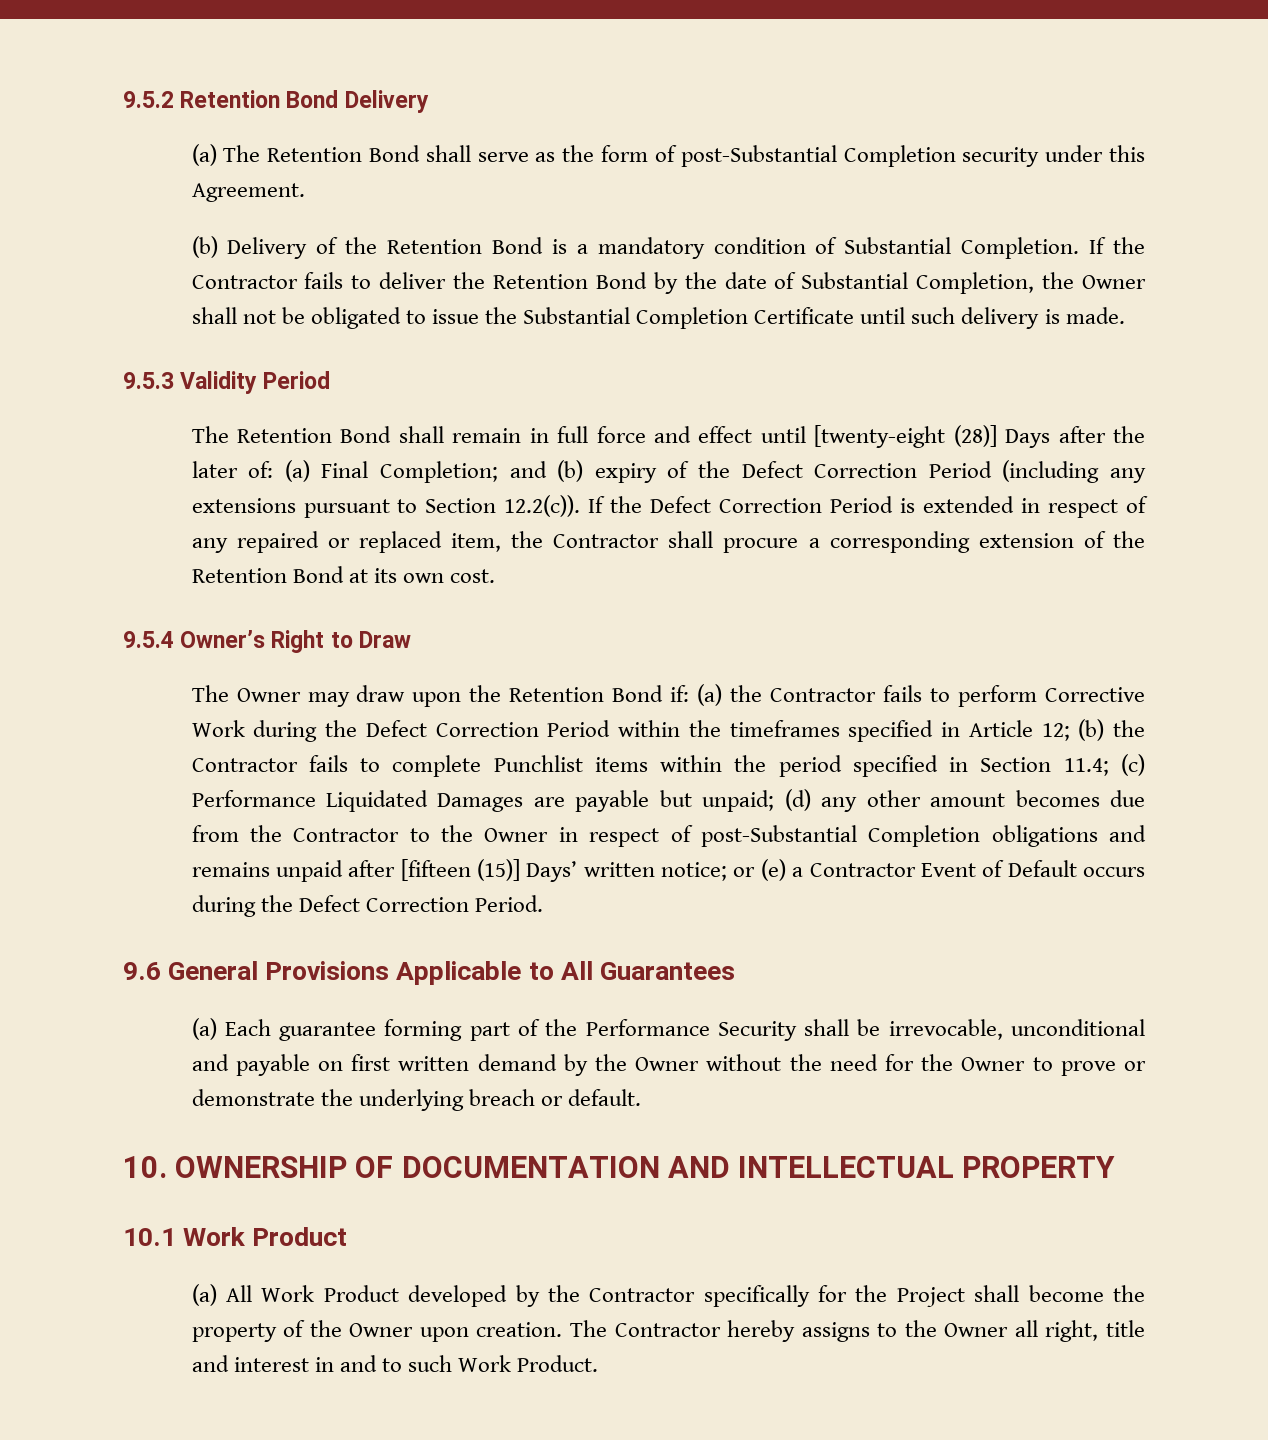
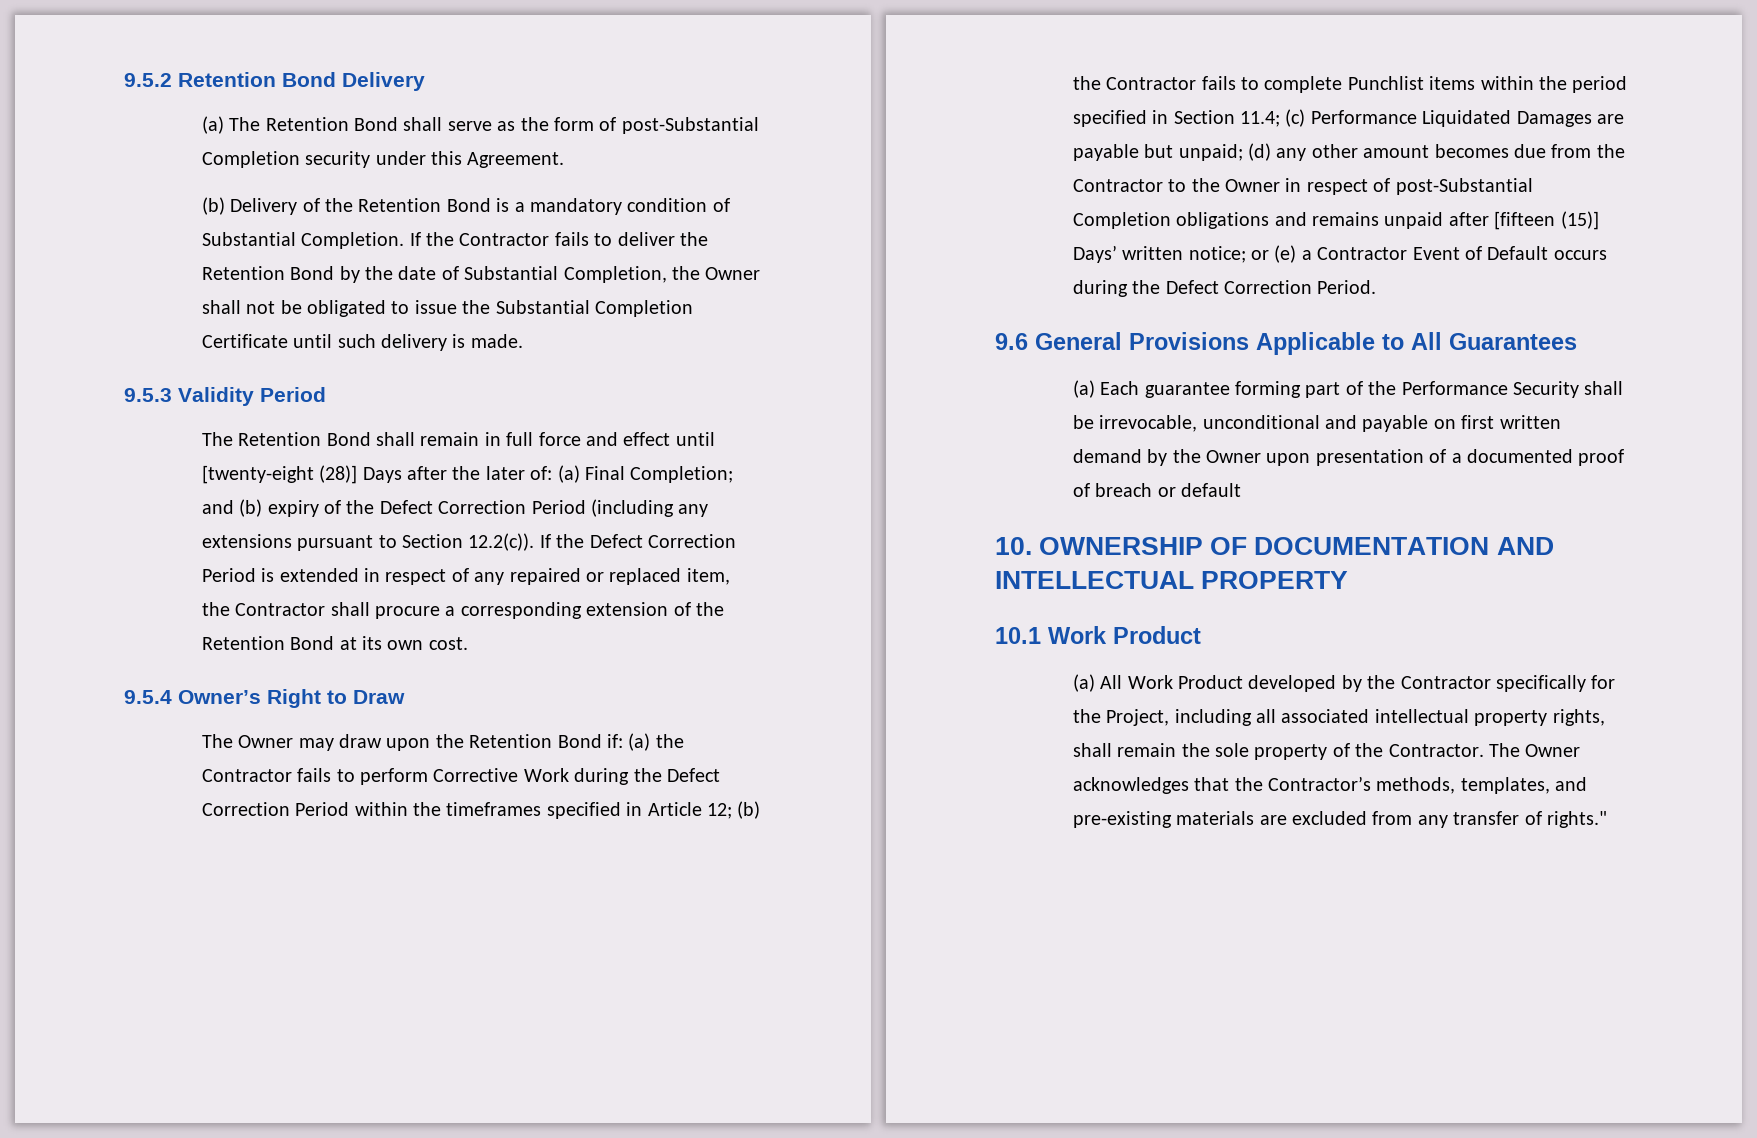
[706,1054,1146,1076] [191,1089,464,1111] without the need for the Owner to prove or demonstrate the underlying -> [1266,449,1625,466] [1072,483,1090,497] upon presentation of a documented proof of
[567,1089,641,1106] default. -> [1180,483,1241,497] default
[896,1285,1145,1307] [191,1320,1145,1342] [191,1355,599,1372] Project shall become the property of the Owner upon creation. The Contractor hereby assigns to the Owner all right, title and interest in and to such Work Product. -> [1106,709,1605,726] [1072,743,1581,760] [1072,776,1588,794] [1072,811,1607,828] Project, including all associated intellectual property rights, shall remain the sole property of the Contractor. The Owner acknowledges that the Contractor’s methods, templates, and pre-existing materials are excluded from any transfer of rights."

